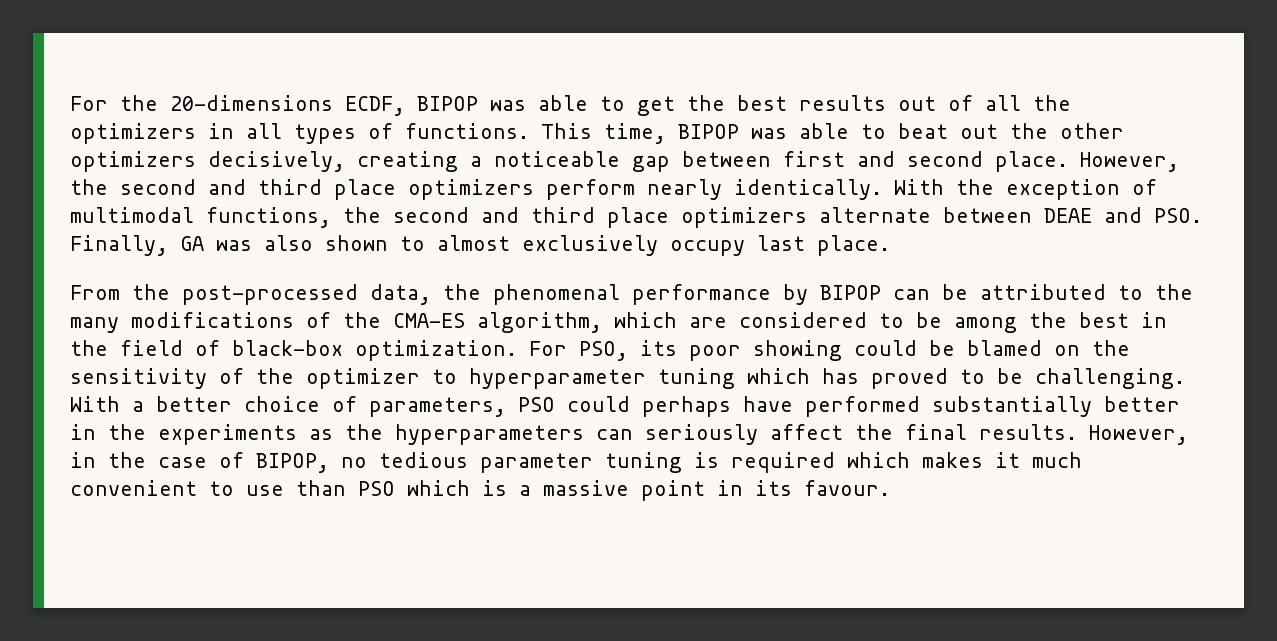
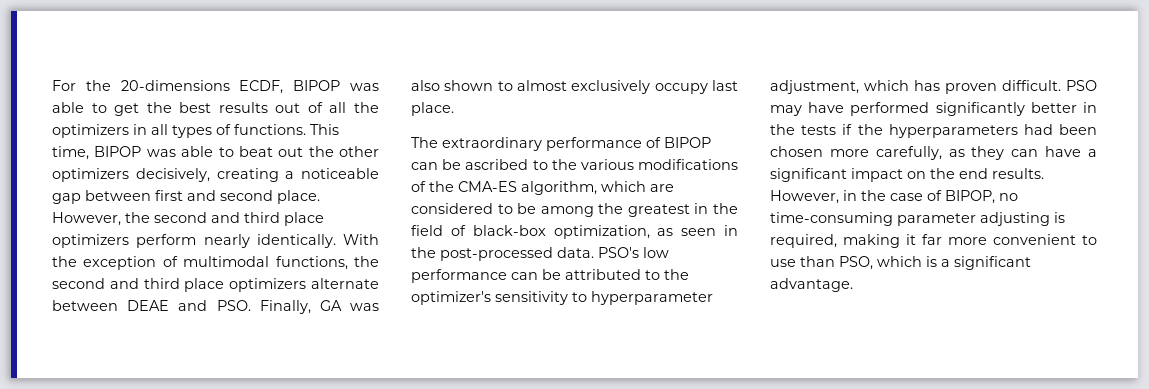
[70,284,808,305] From the post-processed data, the phenomenal performance by -> [411,137,661,151] The extraordinary performance of
[980,284,1193,300] [70,317,119,333] attributed to the many -> [465,159,634,170] ascribed to the various
[1079,312,1129,328] best -> [627,204,690,217] greatest
[355,340,1130,361] [70,368,420,389] optimization. For PSO, its poor showing could be blamed on the sensitivity of the optimizer -> [553,225,738,239] [411,247,669,261] [411,269,689,283] [411,291,568,305] optimization, as seen in the post-processed data. PSO's low performance can be attributed to the optimizer's sensitivity
[658,368,735,389] tuning -> [770,80,859,94] adjustment,
[871,368,1185,389] [70,396,731,417] proved to be challenging. With a better choice of parameters, PSO could perhaps -> [945,80,1097,94] [770,105,802,116] proven difficult. PSO may
[932,396,1092,417] substantially -> [935,102,1025,116] significantly
[158,424,967,445] experiments as the hyperparameters can seriously affect the final -> [801,124,1097,138] [770,146,1097,160] [770,168,988,182] tests if the hyperparameters had been chosen more carefully, as they can have a significant impact on the end
[379,452,1082,473] tedious parameter tuning is required which makes it much -> [770,212,1065,226] [770,234,987,248] time-consuming parameter adjusting is required, making it far more
[358,481,395,496] PSO -> [839,256,873,270] PSO,
[543,480,890,501] massive point in its favour. -> [954,256,1031,270] [770,278,853,292] significant advantage.

